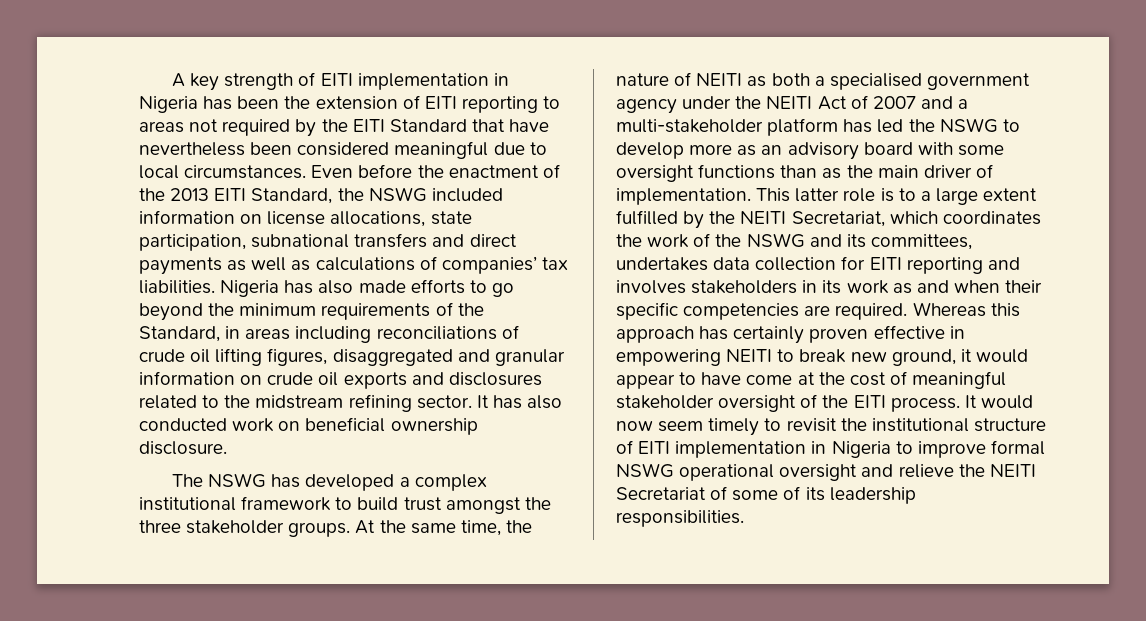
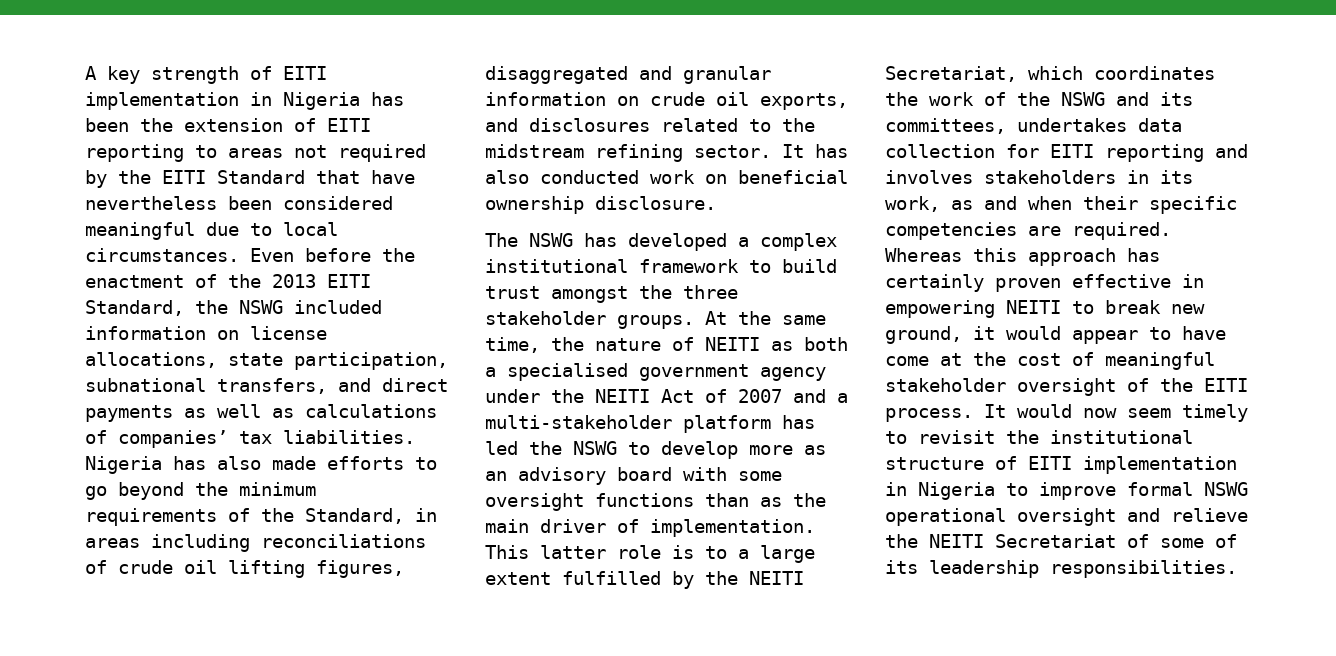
[354,233,428,248] transfers -> [217,378,327,394] transfers,
[343,372,407,389] exports -> [760,93,848,110] exports,
[846,280,889,294] work -> [885,196,940,212] work,

